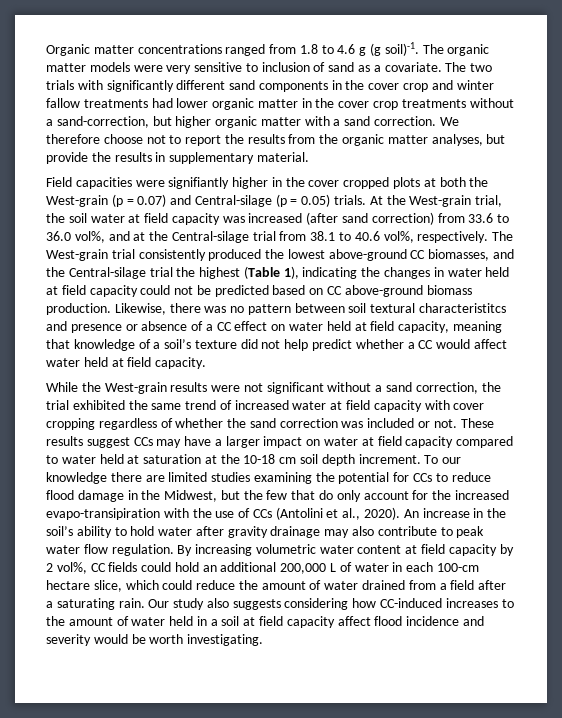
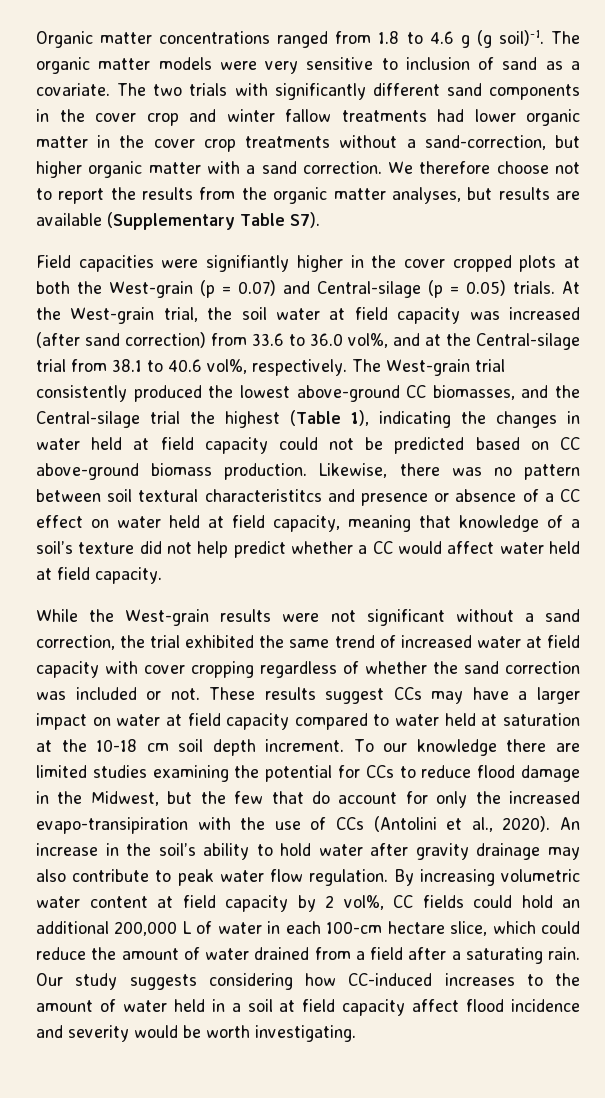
[46,152,309,164] provide the results in supplementary material. -> [498,187,581,200] [36,212,320,230] results are available (Supplementary Table S7).
[336,490,361,502] only -> (330, 797) none
(429, 495) none -> [436,791,468,808] only
[206,598,229,608] also -> (118, 981) none

